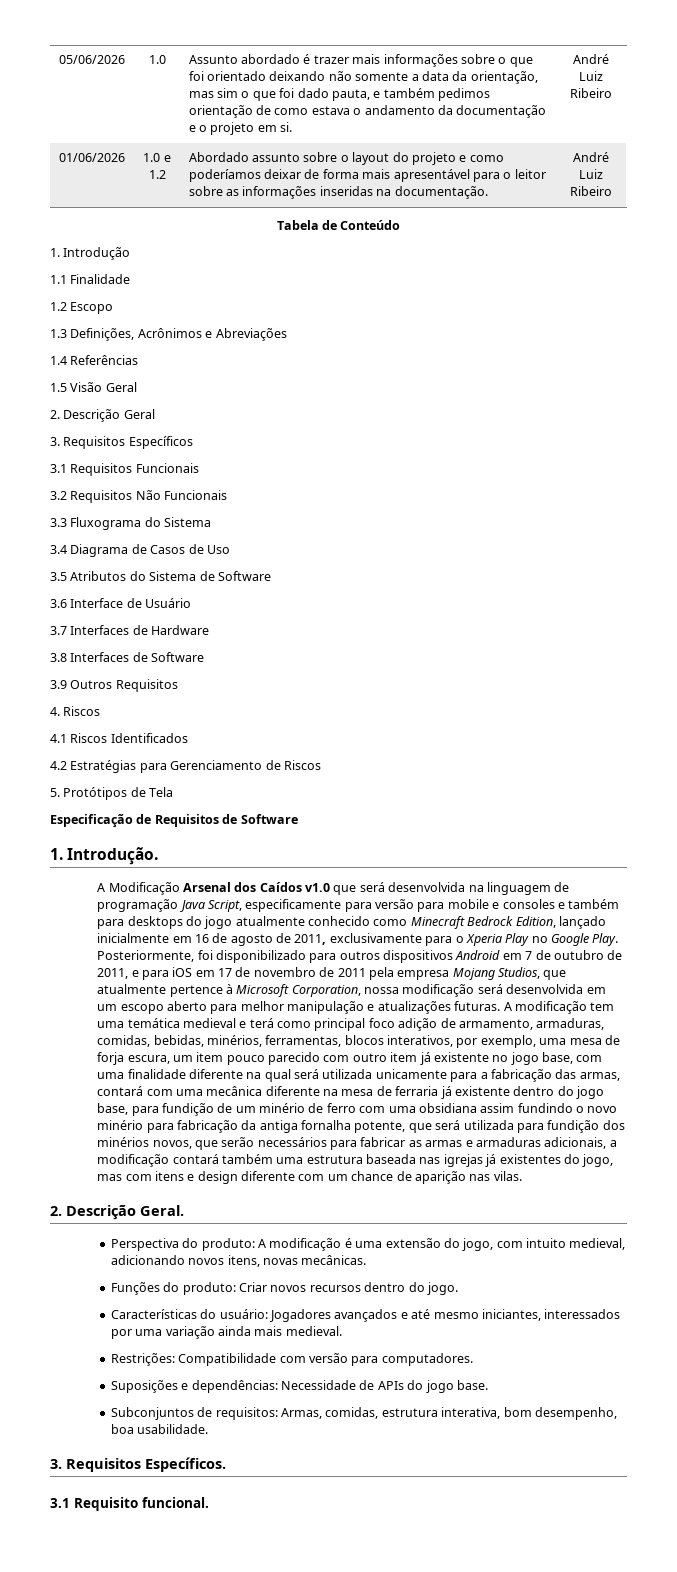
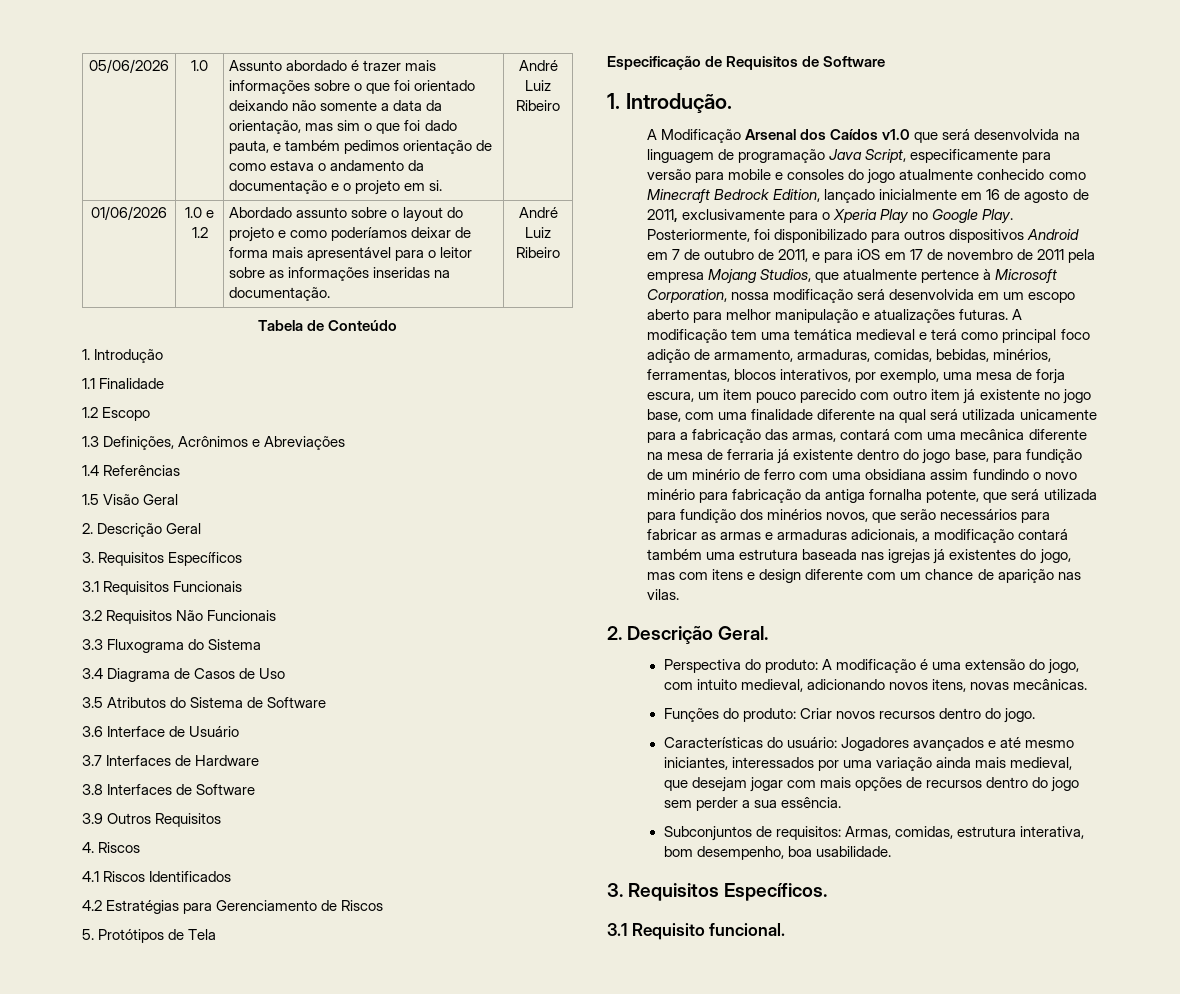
[557,899,620,909] [97,916,183,929] e também para desktops -> (845, 174) none
[285,1326,342,1336] [110,1353,473,1366] [110,1380,488,1393] medieval. // Restrições: Compatibilidade com versão para computadores. // Suposições e dependências: Necessidade de APIs do jogo base. -> [1009,757,1072,770] [663,777,1080,792] [663,797,841,811] medieval, que desejam jogar com mais opções de recursos dentro do jogo sem perder a sua essência.

